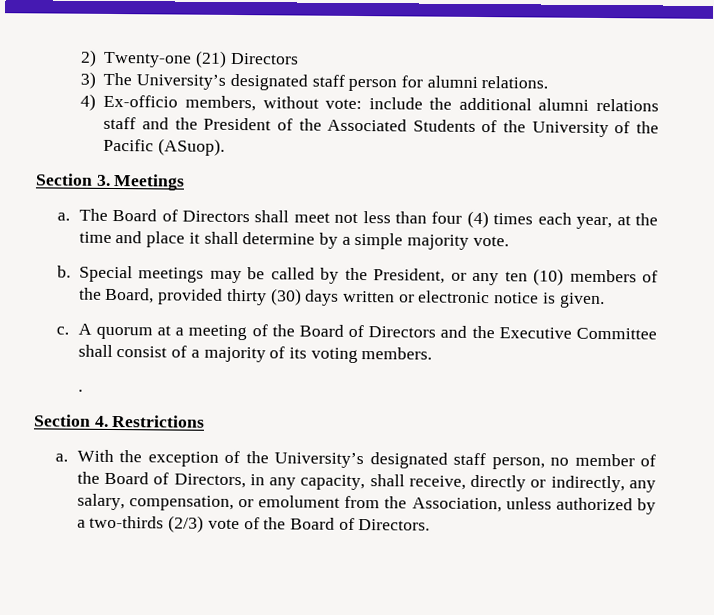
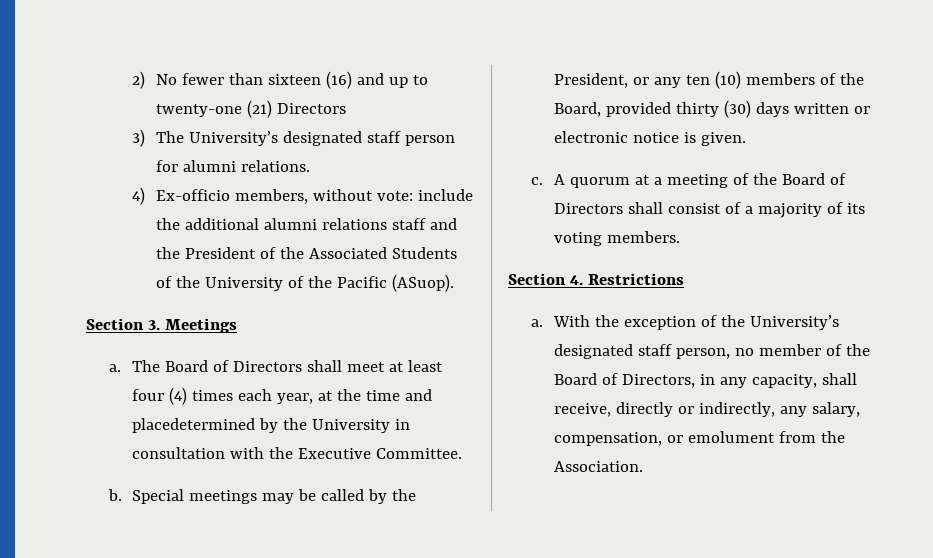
[103,51,193,68] Twenty-one -> [155,71,428,89] [155,104,242,117] No fewer than sixteen (16) and up to twenty-one
[334,211,428,224] not less than -> [389,360,444,372] at least
[146,231,509,250] place it shall determine by a simple majority vote. -> [132,418,411,433] [132,447,463,459] placedetermined by the University in consultation with the Executive Committee.
[440,325,658,340] and the Executive Committee -> (624, 208) none
[77,389,83,392] // . -> (681, 237) none
[411,497,656,515] [76,515,431,533] Association, unless authorized by a two-thirds (2/3) vote of the Board of Directors. -> [554,461,644,472] Association.

